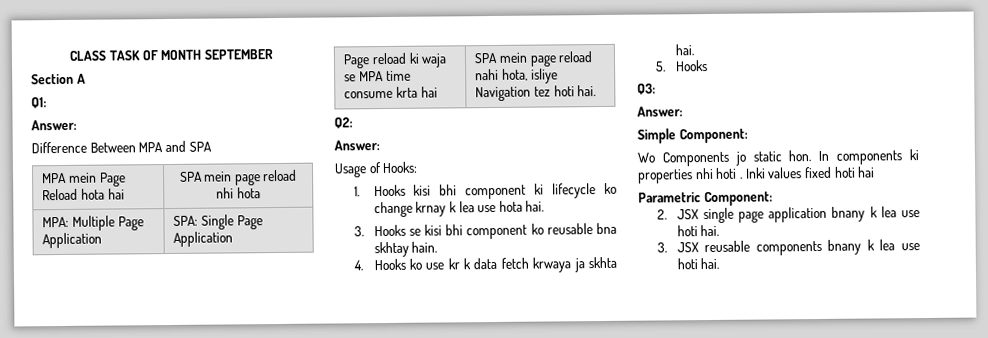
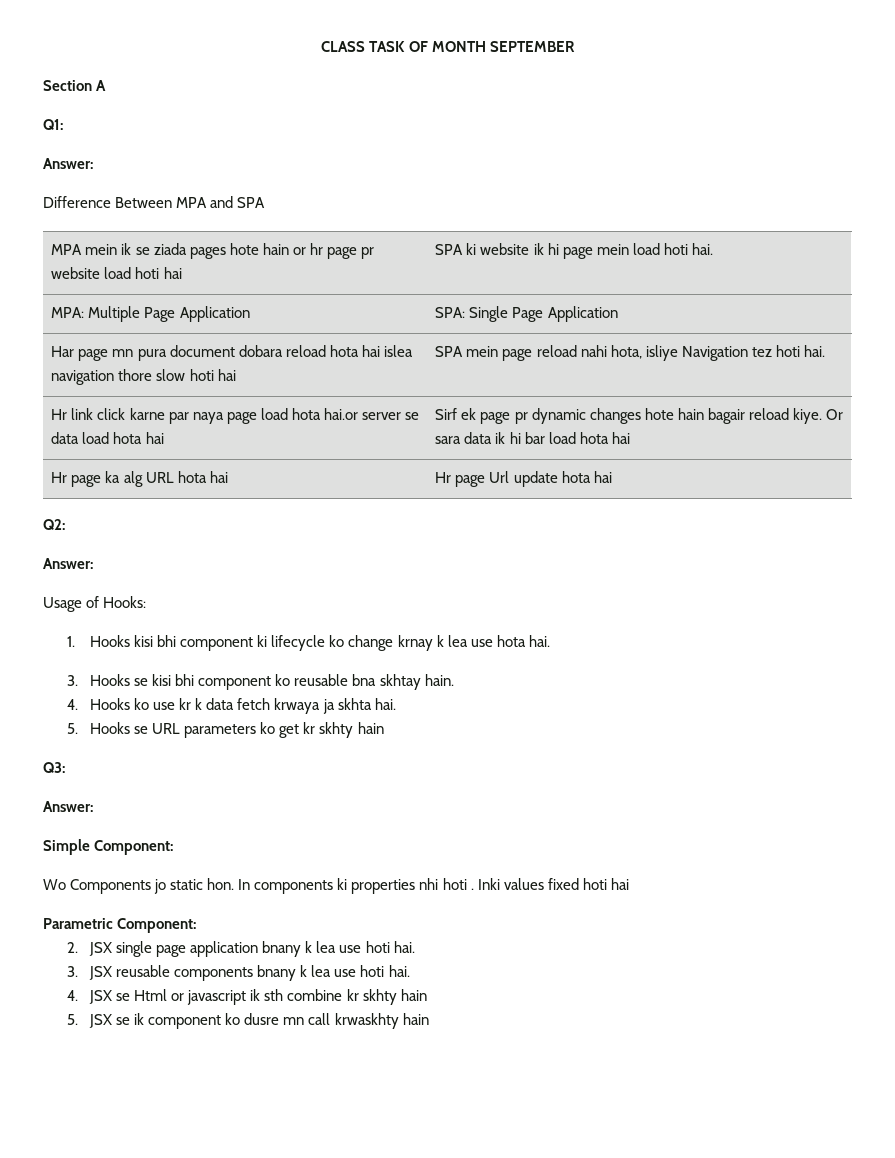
[99,172,126,187] [42,188,125,201] [179,169,298,186] [216,187,261,199] Page Reload hota hai | SPA mein page reload nhi hota -> [121,243,374,259] [51,267,182,279] [435,243,713,259] ik se ziada pages hote hain or hr page pr website load hoti hai | SPA ki website ik hi page mein load hoti hai.
[343,52,448,69] [344,70,411,82] [344,86,418,99] Page reload ki waja se MPA time consume krta -> [51,345,413,361] [51,369,214,385] Har page mn pura document dobara reload hota hai islea navigation thore slow hoti
(597, 91) none -> [51,408,419,424] [51,432,164,444] [435,408,843,424] [435,432,630,444] [51,471,228,487] [435,471,612,487] // Hr link click karne par naya page load hota hai.or server se data load hota hai | Sirf ek page pr dynamic changes hote hain bagair reload kiye. Or sara data ik hi bar load hota hai // Hr page ka alg URL hota hai | Hr page Url update hota hai
(708, 66) none -> [134,722,384,738] se URL parameters ko get kr skhty hain
(720, 263) none -> [66,989,427,1005] [66,1013,429,1029] // 4. JSX se Html or javascript ik sth combine kr skhty hain // 5. JSX se ik component ko dusre mn call krwaskhty hain

